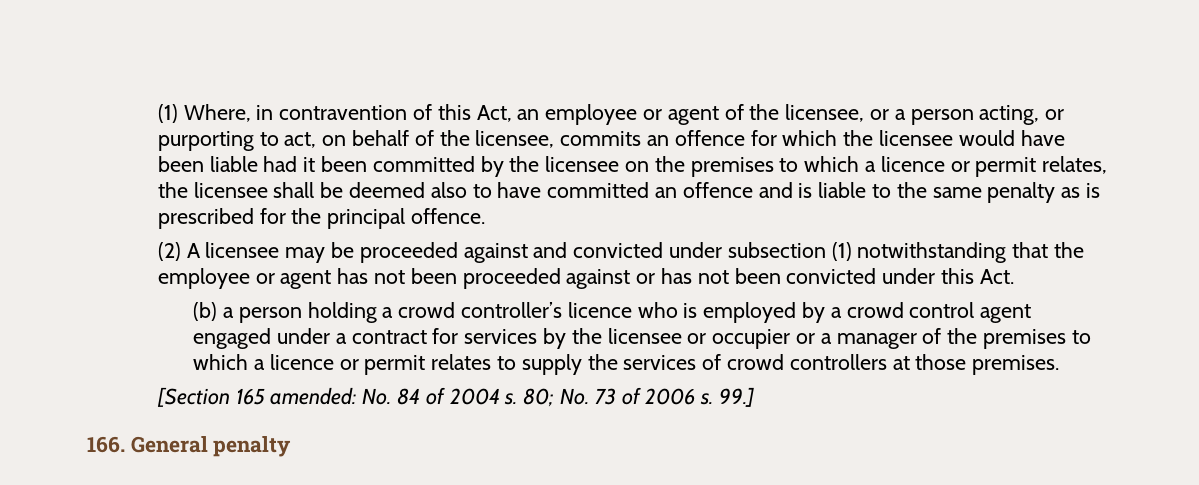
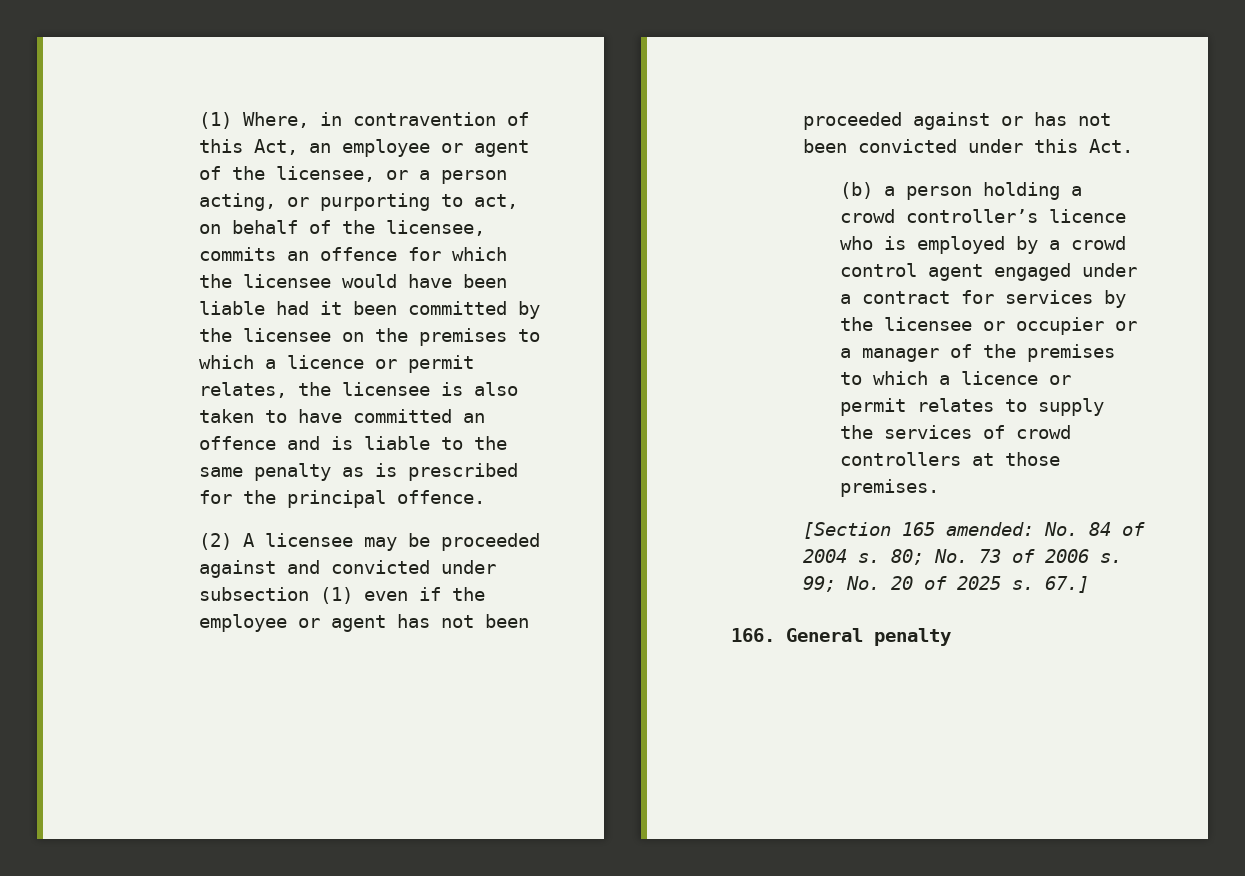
[273,182,467,198] shall be deemed also -> [441,382,519,396] [199,409,255,423] is also taken
[857,242,1049,263] notwithstanding that -> [364,587,442,601] even if
[719,387,755,407] 99.] -> [803,576,1090,593] 99; No. 20 of 2025 s. 67.]

